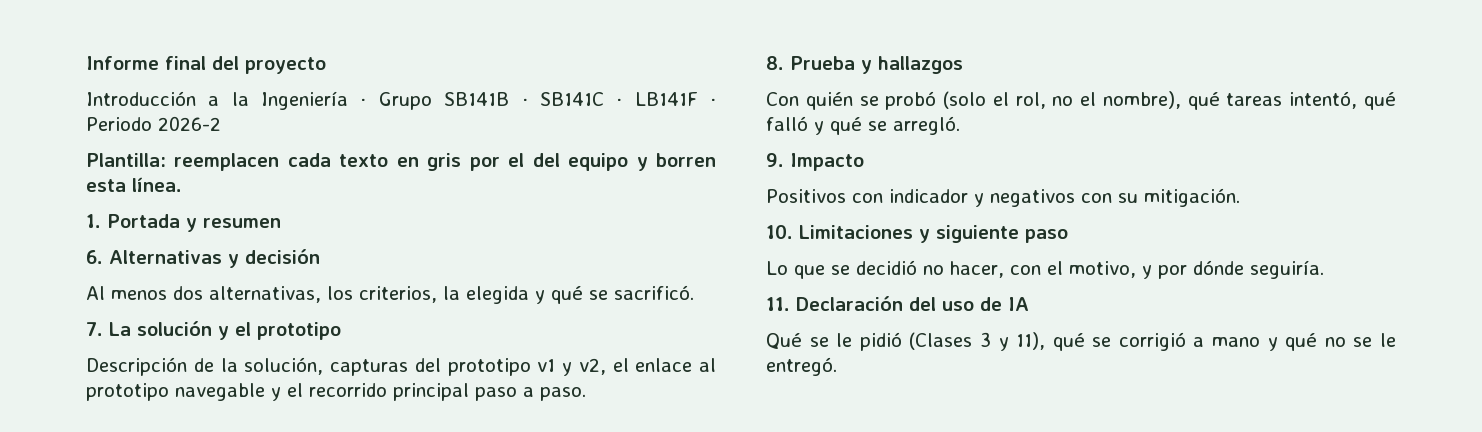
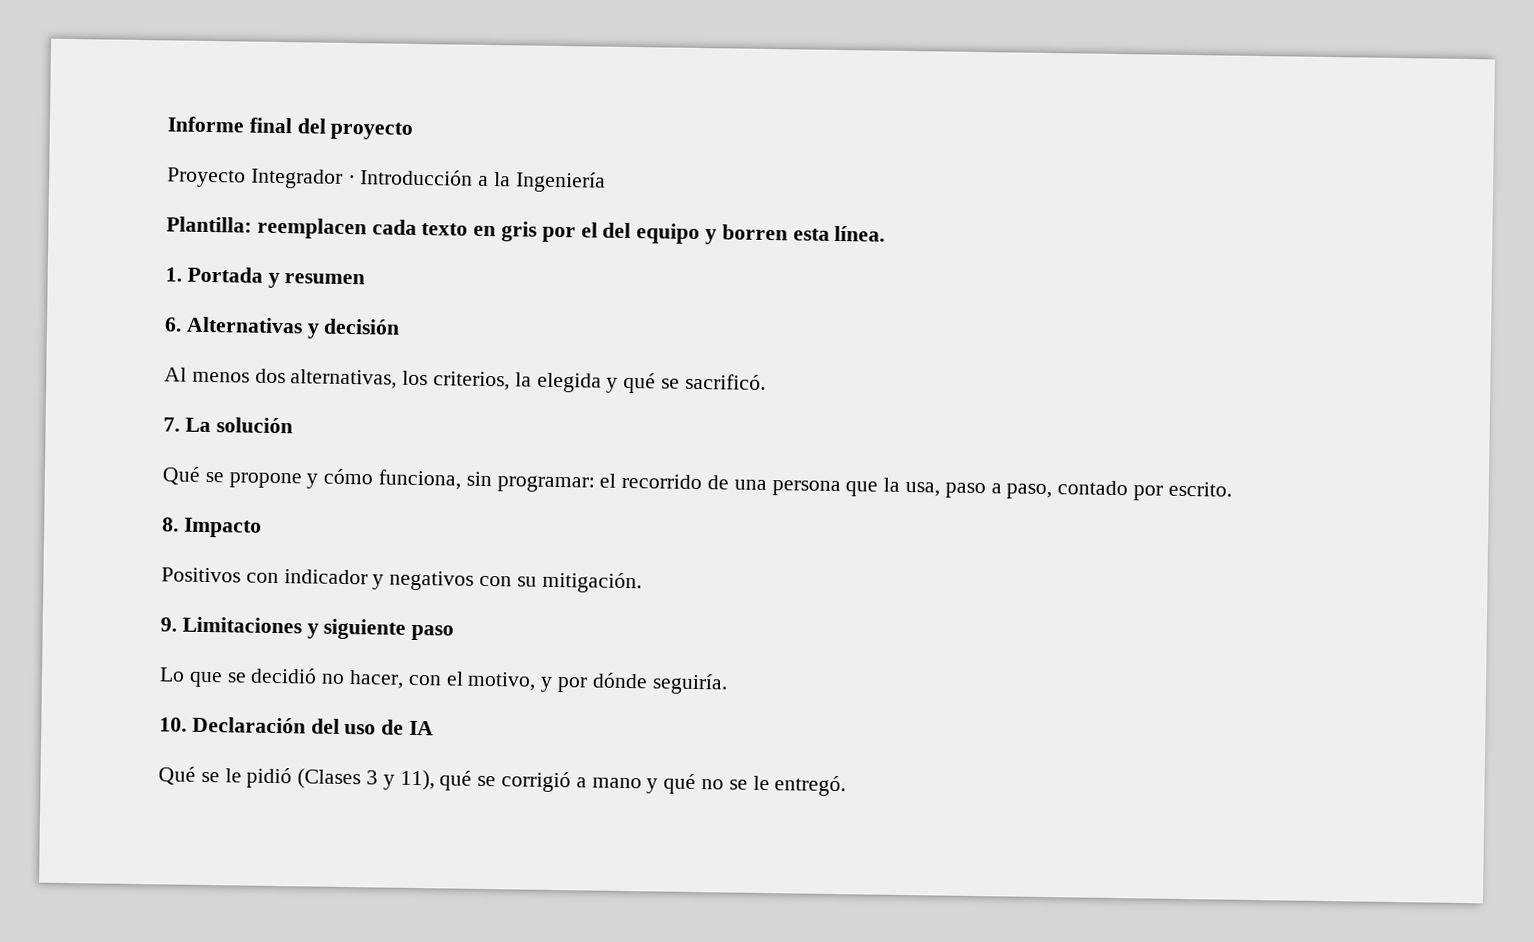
(326, 65) none -> [167,167,356,189] Proyecto Integrador ·
[360,92,717,110] [86,116,221,131] · Grupo SB141B · SB141C · LB141F · Periodo 2026-2 -> (606, 182) none
[217,322,341,340] [86,357,716,376] [86,383,586,401] [766,56,963,74] [766,91,1396,110] [766,116,960,135] [766,153,784,167] y el prototipo // Descripción de la solución, capturas del prototipo v1 y v2, el enlace al prototipo navegable y el recorrido principal paso a paso. // 8. Prueba y hallazgos // Con quién se probó (solo el rol, no el nombre), qué tareas intentó, qué falló y qué se arregló. // 9. -> [162,466,1232,501] [162,517,179,532] // Qué se propone y cómo funciona, sin programar: el recorrido de una persona que la usa, paso a paso, contado por escrito. // 8.
[766,225,793,239] 10. -> [160,617,177,632] 9.
[766,297,790,311] 11. -> [159,717,187,732] 10.

